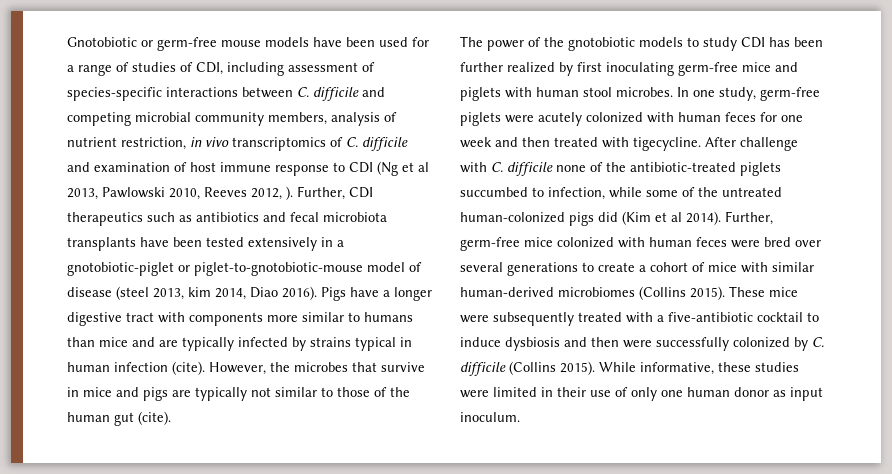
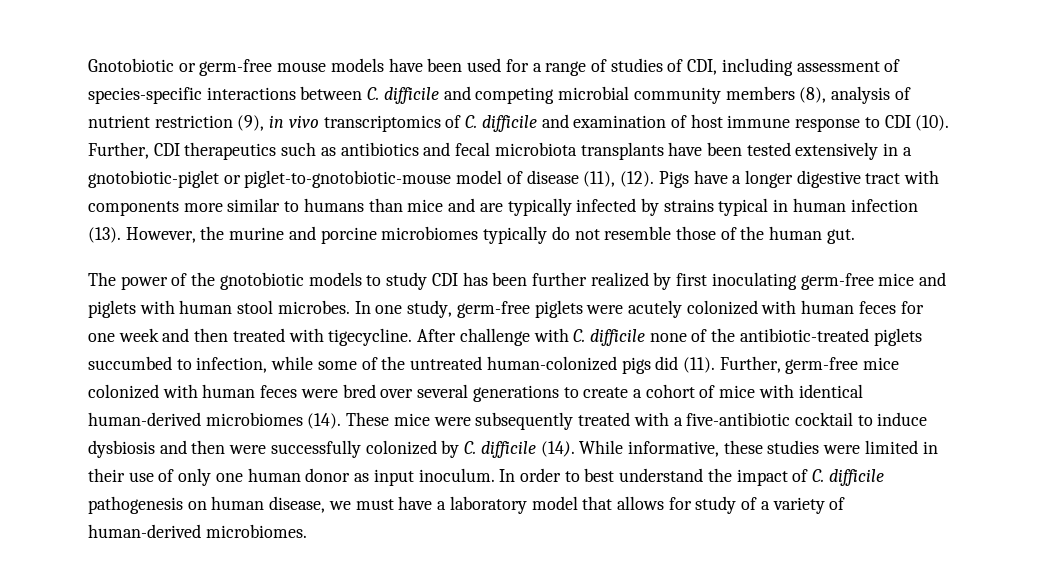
[268,112,327,125] members, -> [725,86,827,103] members (8),
[121,137,186,150] restriction, -> [154,115,265,131] restriction (9),
[377,161,429,176] [67,186,293,200] (Ng et al 2013, Pawlowski 2010, Reeves 2012, ). -> [915,115,950,131] (10).
[116,286,317,300] (steel 2013, kim 2014, Diao 2016). -> [583,171,655,187] (11), (12).
[172,361,205,375] (cite). -> [88,227,121,243] (13).
[294,362,425,372] [67,387,333,401] microbes that survive in mice and pigs are typically not similar to -> [229,226,672,244] murine and porcine microbiomes typically do not resemble
[114,411,171,426] gut (cite). -> [826,229,855,244] gut.
[622,211,721,225] (Kim et al 2014). -> [682,357,715,373] (11).
[772,262,814,272] similar -> [798,384,863,398] identical
[639,286,725,300] (Collins 2015). -> [307,413,342,429] (14).
[509,361,595,375] (Collins 2015). -> [540,441,575,457] (14).
(520, 417) none -> [499,468,884,486] [88,496,846,514] [88,524,307,538] In order to best understand the impact of C. difficile pathogenesis on human disease, we must have a laboratory model that allows for study of a variety of human-derived microbiomes.

